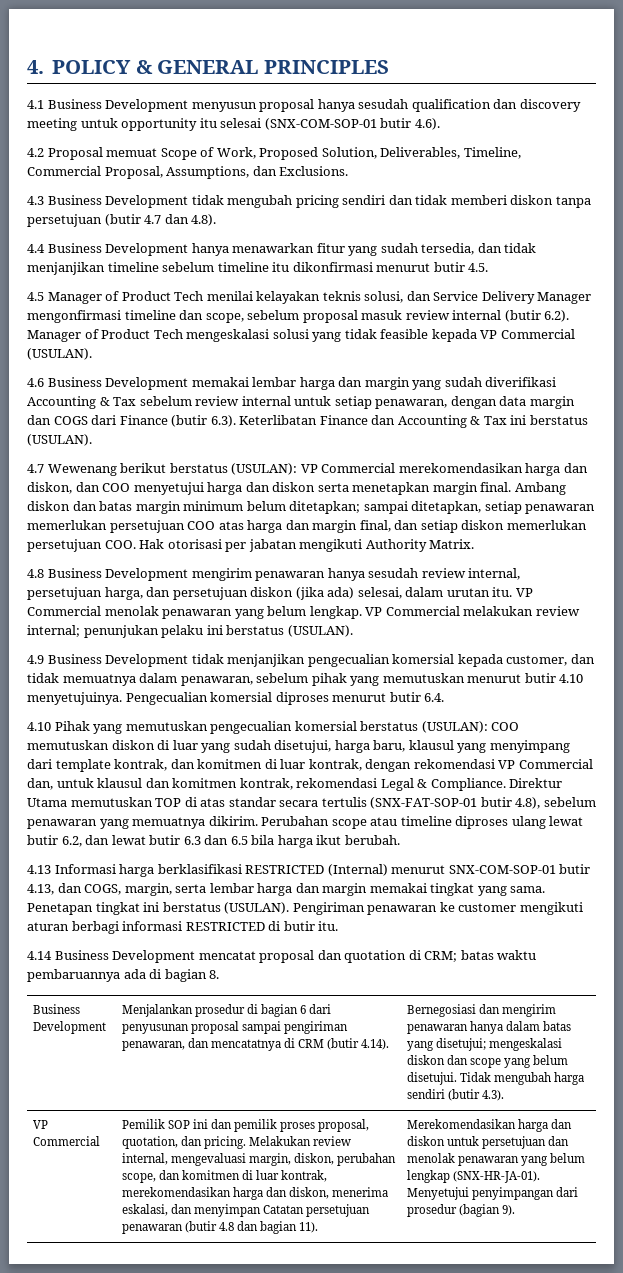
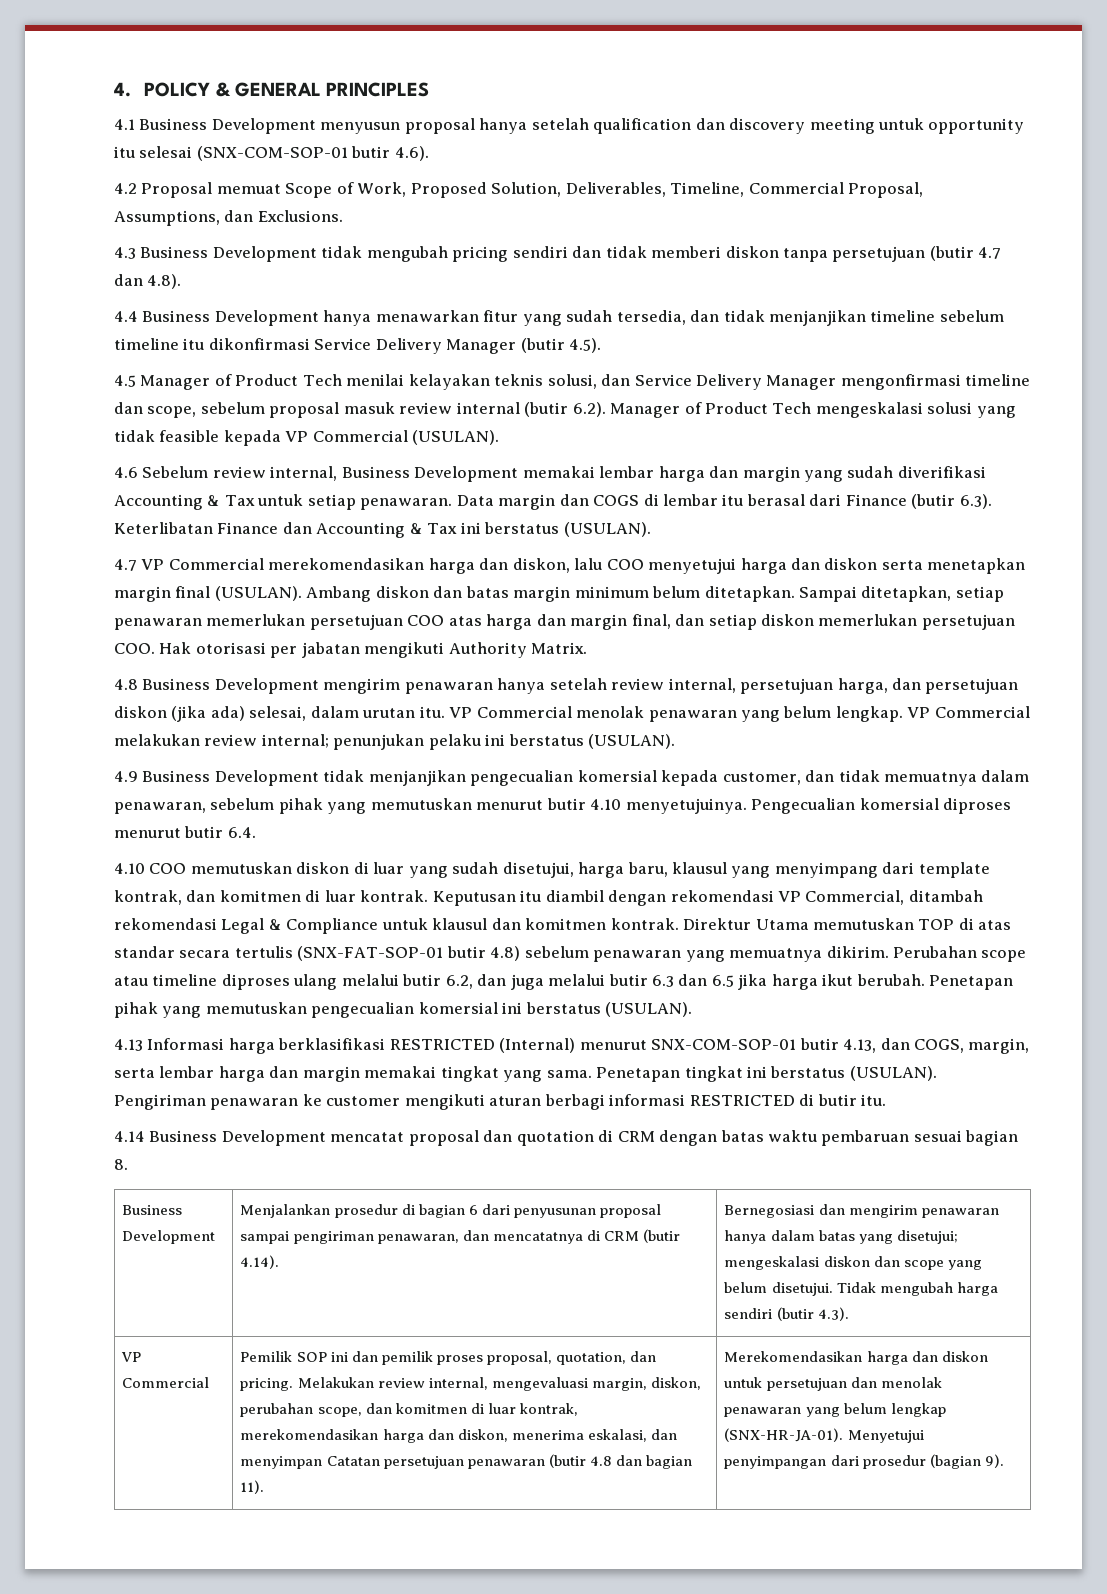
[358,99,409,109] sesudah -> [531,118,589,130] setelah
[376,262,489,272] menurut butir 4.5. -> [314,338,602,354] Service Delivery Manager (butir 4.5).
(44, 382) none -> [142,466,338,481] Sebelum review internal,
[139,396,575,409] [27,415,88,425] sebelum review internal untuk setiap penawaran, dengan data margin dan COGS -> [257,494,805,510] untuk setiap penawaran. Data margin dan COGS di lembar itu berasal
[47,463,298,476] Wewenang berikut berstatus (USULAN): -> (137, 565) none
[75,482,100,492] dan -> [574,558,603,570] lalu
[480,482,512,492] final. -> [175,586,302,601] final (USULAN).
[289,501,408,514] ditetapkan; sampai -> [704,586,858,602] ditetapkan. Sampai
[368,568,419,578] sesudah -> [549,678,607,690] setelah
[54,721,488,734] Pihak yang memutuskan pengecualian komersial berstatus (USULAN): -> (145, 868) none
[308,759,593,772] [27,778,506,791] kontrak, dengan rekomendasi VP Commercial dan, untuk klausul dan komitmen kontrak, rekomendasi Legal & Compliance. -> [360,890,983,906] [114,918,679,934] kontrak. Keputusan itu diambil dengan rekomendasi VP Commercial, ditambah rekomendasi Legal & Compliance untuk klausul dan komitmen kontrak.
[515,797,541,809] 4.8), -> [490,946,521,961] 4.8)
[549,816,584,826] lewat -> [341,974,399,986] melalui
[111,835,146,845] lewat -> [510,974,606,990] juga melalui
[251,835,275,845] bila -> [738,974,768,990] jika
(400, 840) none -> [929,975,1014,990] [114,1002,693,1018] Penetapan pihak yang memutuskan pengecualian komersial ini berstatus (USULAN).
[424,950,537,962] [27,969,162,982] CRM; batas waktu pembaruannya ada di -> [617,1130,962,1146] CRM dengan batas waktu pembaruan sesuai

